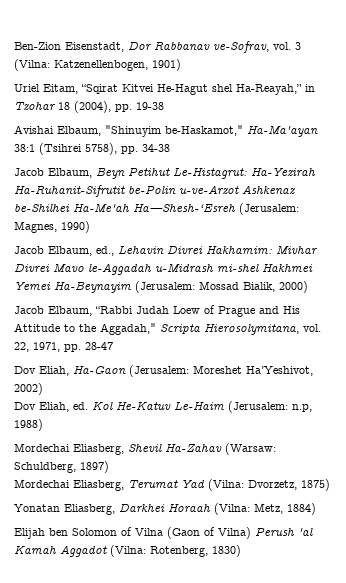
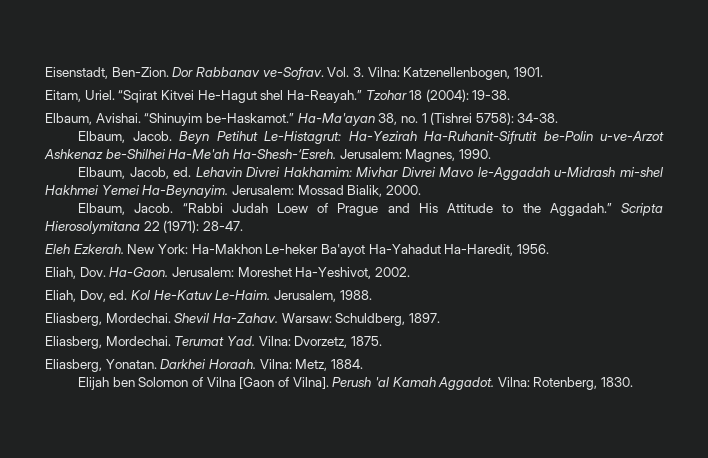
[14,41,301,53] [14,59,181,71] [14,84,315,95] [14,101,164,113] [14,125,318,137] [14,143,170,155] [14,168,92,178] Ben-Zion Eisenstadt, Dor Rabbanav ve-Sofrav, vol. 3 (Vilna: Katzenellenbogen, 1901) // Uriel Eitam, “Sqirat Kitvei He-Hagut shel Ha-Reayah,” in Tzohar 18 (2004), pp. 19-38 // Avishai Elbaum, "Shinuyim be-Haskamot," Ha-Ma'ayan 38:1 (Tsihrei 5758), pp. 34-38 // Jacob Elbaum, -> [45,67,543,80] [45,89,511,103] [45,112,559,126] [78,131,172,143] Eisenstadt, Ben-Zion. Dor Rabbanav ve-Sofrav. Vol. 3. Vilna: Katzenellenbogen, 1901. // Eitam, Uriel. “Sqirat Kitvei He-Hagut shel Ha-Reayah.” Tzohar 18 (2004): 19-38. // Elbaum, Avishai. “Shinuyim be-Haskamot.” Ha-Ma'ayan 38, no. 1 (Tishrei 5758): 34-38. // Elbaum, Jacob.
[133,203,299,215] [14,221,90,233] [14,246,114,256] Ha—Shesh-‘Esreh (Jerusalem: Magnes, 1990) // Jacob Elbaum, ed., -> [232,149,491,162] [78,167,192,179] Ha-Shesh-‘Esreh. Jerusalem: Magnes, 1990. // Elbaum, Jacob, ed.
[54,281,308,293] [14,306,92,316] Ha-Beynayim (Jerusalem: Mossad Bialik, 2000) // Jacob Elbaum, -> [142,185,421,198] [78,203,174,215] Ha-Beynayim. Jerusalem: Mossad Bialik, 2000. // Elbaum, Jacob.
[100,323,321,335] [14,342,113,352] [14,365,313,377] [14,383,43,395] [14,401,312,413] [14,419,43,431] [14,443,276,455] [14,461,109,473] [14,479,330,491] [14,503,316,515] Aggadah," Scripta Hierosolymitana, vol. 22, 1971, pp. 28-47 // Dov Eliah, Ha-Gaon (Jerusalem: Moreshet Ha’Yeshivot, 2002) // Dov Eliah, ed. Kol He-Katuv Le-Haim (Jerusalem: n.p, 1988) // Mordechai Eliasberg, Shevil Ha-Zahav (Warsaw: Schuldberg, 1897) // Mordechai Eliasberg, Terumat Yad (Vilna: Dvorzetz, 1875) // Yonatan Eliasberg, Darkhei Horaah (Vilna: Metz, 1884) -> [549,203,664,216] [45,220,243,234] [45,244,549,257] [45,267,410,279] [45,290,372,302] [45,313,440,326] [45,336,382,349] [45,359,363,372] Aggadah.” Scripta Hierosolymitana 22 (1971): 28-47. // Eleh Ezkerah. New York: Ha-Makhon Le-heker Ba'ayot Ha-Yahadut Ha-Haredit, 1956. // Eliah, Dov. Ha-Gaon. Jerusalem: Moreshet Ha-Yeshivot, 2002. // Eliah, Dov, ed. Kol He-Katuv Le-Haim. Jerusalem, 1988. // Eliasberg, Mordechai. Shevil Ha-Zahav. Warsaw: Schuldberg, 1897. // Eliasberg, Mordechai. Terumat Yad. Vilna: Dvorzetz, 1875. // Eliasberg, Yonatan. Darkhei Horaah. Vilna: Metz, 1884.
[167,527,313,539] [14,545,241,557] (Gaon of Vilna) Perush 'al Kamah Aggadot (Vilna: Rotenberg, 1830) -> [239,377,634,390] [Gaon of Vilna]. Perush 'al Kamah Aggadot. Vilna: Rotenberg, 1830.

